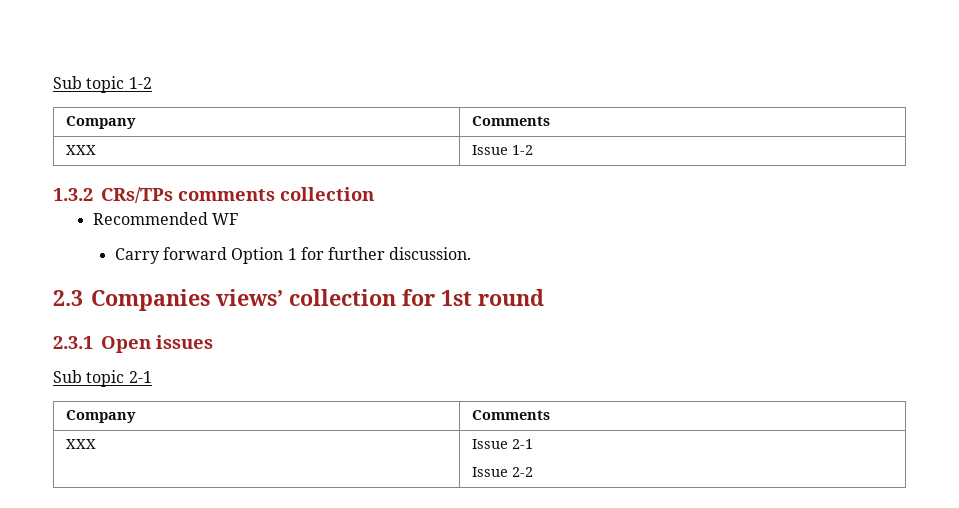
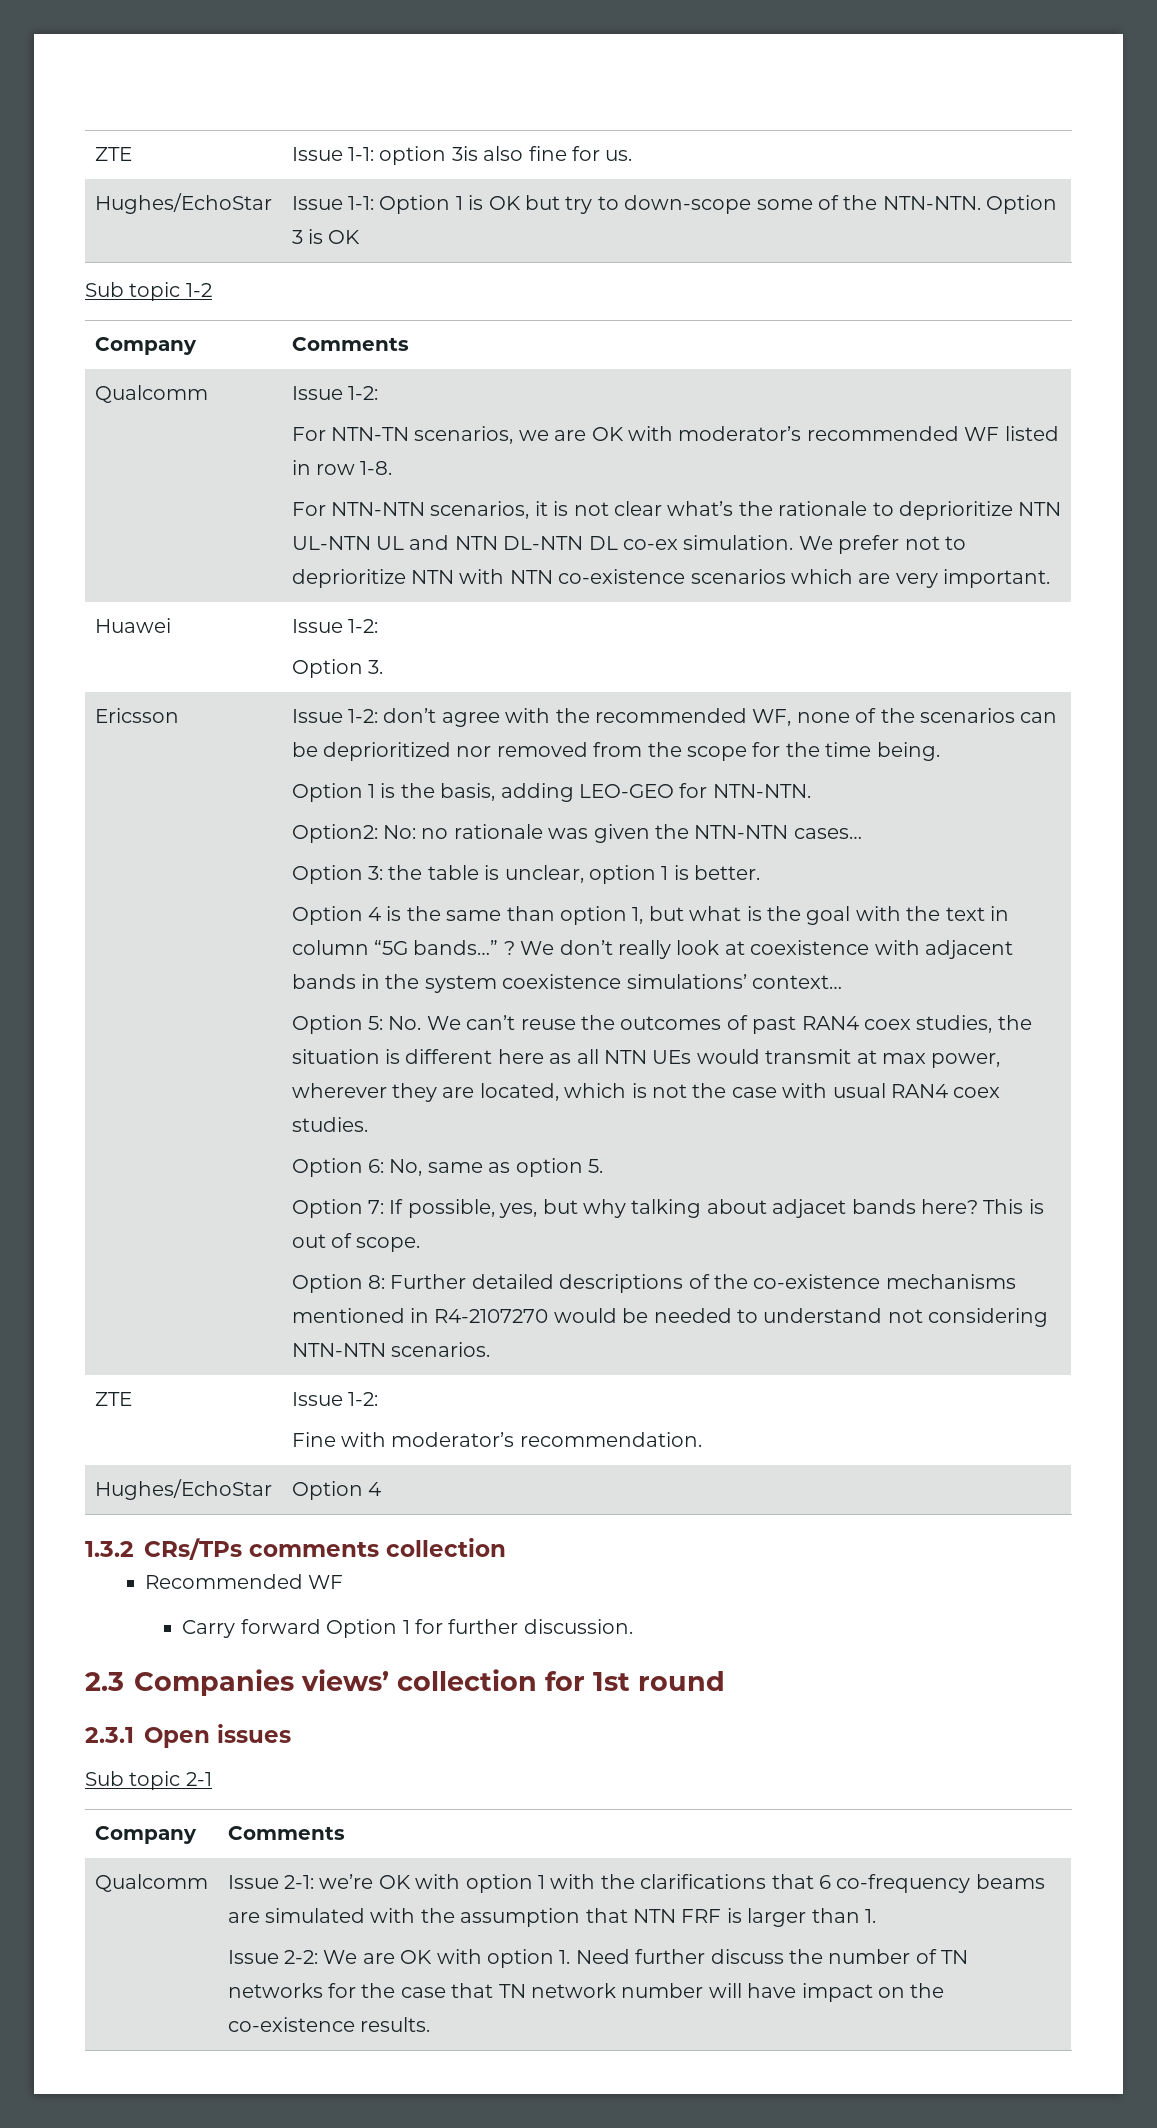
(53, 82) none -> [94,147,132,161] [291,146,633,165] [94,193,272,214] [291,195,1058,214] [291,229,361,244] ZTE | Issue 1-1: option 3is also fine for us. // Hughes/EchoStar | Issue 1-1: Option 1 is OK but try to down-scope some of the NTN-NTN. Option 3 is OK //
[65,145,96,155] [471,145,533,155] XXX | Issue 1-2 -> [94,385,208,403] [291,386,379,400] [291,426,1059,444] [291,460,393,475] [291,501,1062,520] [291,535,967,554] [291,569,1051,588] [94,618,171,633] [291,619,379,633] [291,659,384,678] [94,708,179,723] [291,708,1058,727] [291,742,940,761] [291,783,811,802] [291,824,862,843] [291,865,761,884] [291,906,1010,925] [291,940,1014,959] [291,974,843,993] [291,1015,1032,1034] [291,1049,1001,1068] [291,1083,1001,1102] [291,1117,368,1132] [291,1158,604,1177] [291,1199,1044,1218] [291,1233,421,1252] [291,1274,1016,1293] [291,1308,1049,1327] [291,1342,491,1357] [94,1392,132,1406] [291,1392,379,1406] [291,1432,702,1447] [94,1479,272,1500] [291,1481,382,1500] Qualcomm | Issue 1-2: // For NTN-TN scenarios, we are OK with moderator’s recommended WF listed in row 1-8. // For NTN-NTN scenarios, it is not clear what’s the rationale to deprioritize NTN UL-NTN UL and NTN DL-NTN DL co-ex simulation. We prefer not to deprioritize NTN with NTN co-existence scenarios which are very important. // Huawei | Issue 1-2: // Option 3. // Ericsson | Issue 1-2: don’t agree with the recommended WF, none of the scenarios can be deprioritized nor removed from the scope for the time being. // Option 1 is the basis, adding LEO-GEO for NTN-NTN. // Option2: No: no rationale was given the NTN-NTN cases… // Option 3: the table is unclear, option 1 is better. // Option 4 is the same than option 1, but what is the goal with the text in column “5G bands…” ? We don’t really look at coexistence with adjacent bands in the system coexistence simulations’ context… // Option 5: No. We can’t reuse the outcomes of past RAN4 coex studies, the situation is different here as all NTN UEs would transmit at max power, wherever they are located, which is not the case with usual RAN4 coex studies. // Option 6: No, same as option 5. // Option 7: If possible, yes, but why talking about adjacet bands here? This is out of scope. // Option 8: Further detailed descriptions of the co-existence mechanisms mentioned in R4-2107270 would be needed to understand not considering NTN-NTN scenarios. // ZTE | Issue 1-2: // Fine with moderator’s recommendation. // Hughes/EchoStar | Option 4
[65,439,96,449] [471,439,533,449] [471,467,533,477] XXX | Issue 2-1 // Issue 2-2 -> [94,1874,208,1892] [227,1874,1045,1893] [227,1908,877,1927] [227,1949,969,1968] [227,1983,945,2002] [227,2017,431,2032] Qualcomm | Issue 2-1: we’re OK with option 1 with the clarifications that 6 co-frequency beams are simulated with the assumption that NTN FRF is larger than 1. // Issue 2-2: We are OK with option 1. Need further discuss the number of TN networks for the case that TN network number will have impact on the co-existence results.

